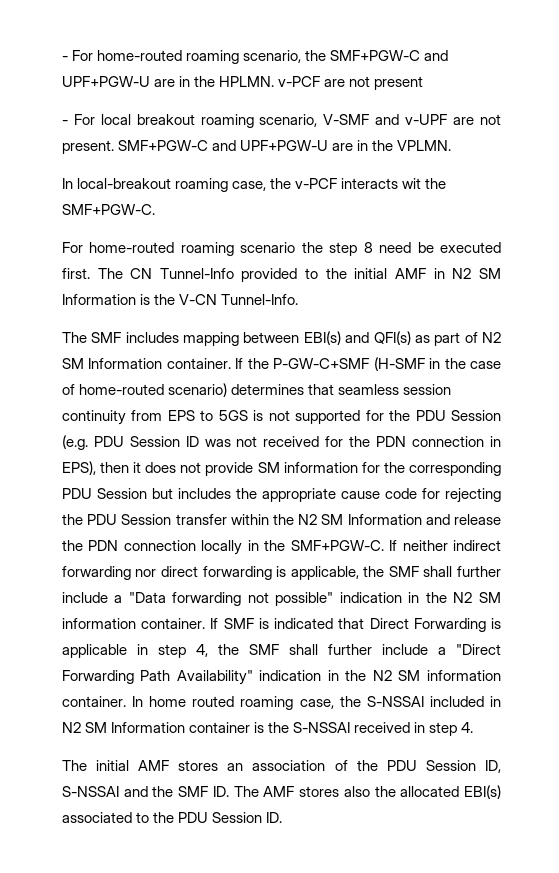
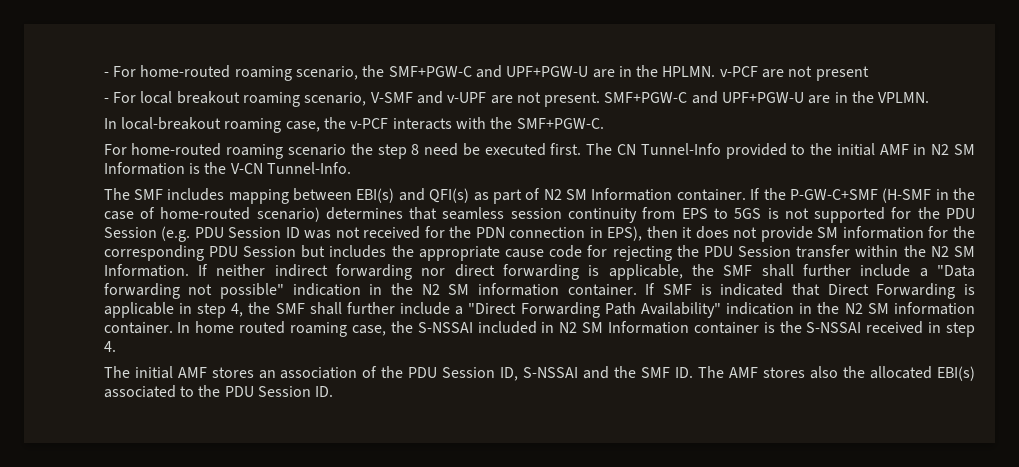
[402,178,422,189] wit -> [455,117,486,129] with
[347,514,501,525] [61,540,384,555] Information and release the PDN connection locally in the SMF+PGW-C. -> [103,264,189,277] Information.

